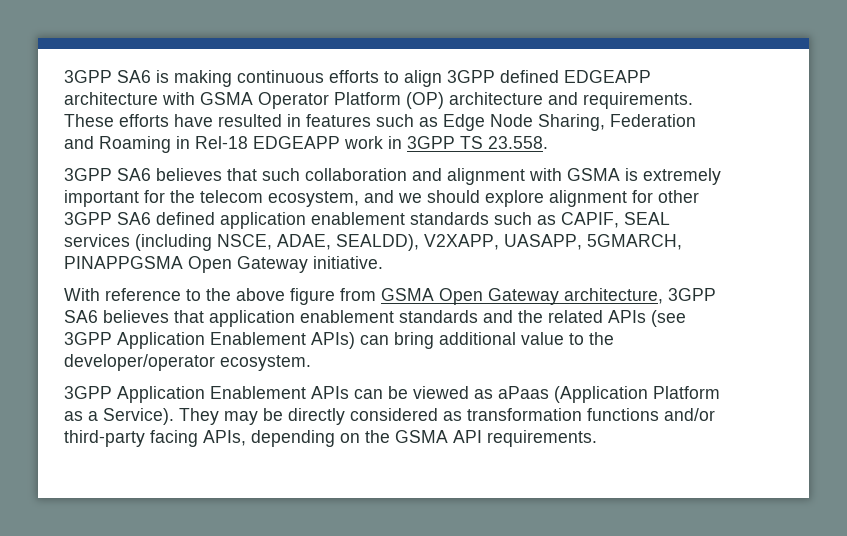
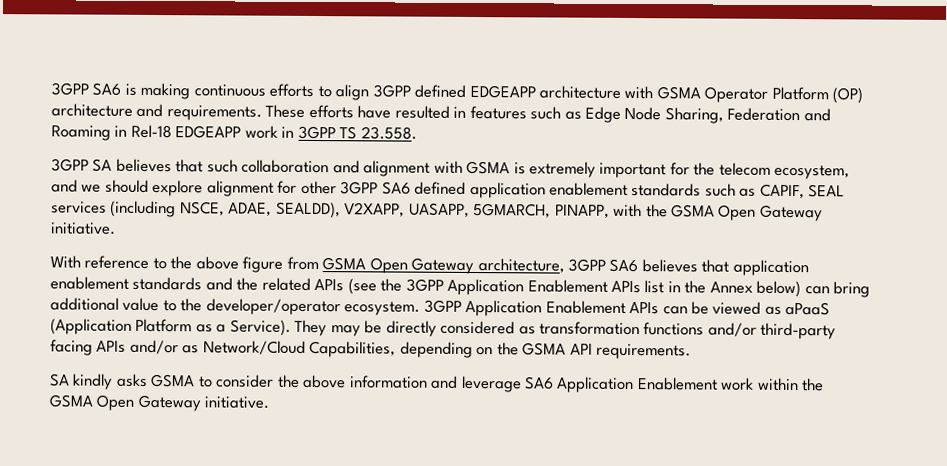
[117,168,151,181] SA6 -> [92,158,113,172] SA
[64,256,183,269] PINAPPGSMA -> [554,203,716,219] PINAPP, with the GSMA
[64,332,355,349] 3GPP Application Enablement APIs) -> [380,278,802,298] the 3GPP Application Enablement APIs list in the Annex below)
(311, 363) // -> (421, 308) none
[498,386,549,399] aPaas -> [785,301,831,316] aPaaS
[203,430,246,446] APIs, -> [96,339,397,358] APIs and/or as Network/Cloud Capabilities,
(597, 438) none -> [50,373,825,394] [49,394,270,412] // SA kindly asks GSMA to consider the above information and leverage SA6 Application Enablement work within the GSMA Open Gateway initiative.

